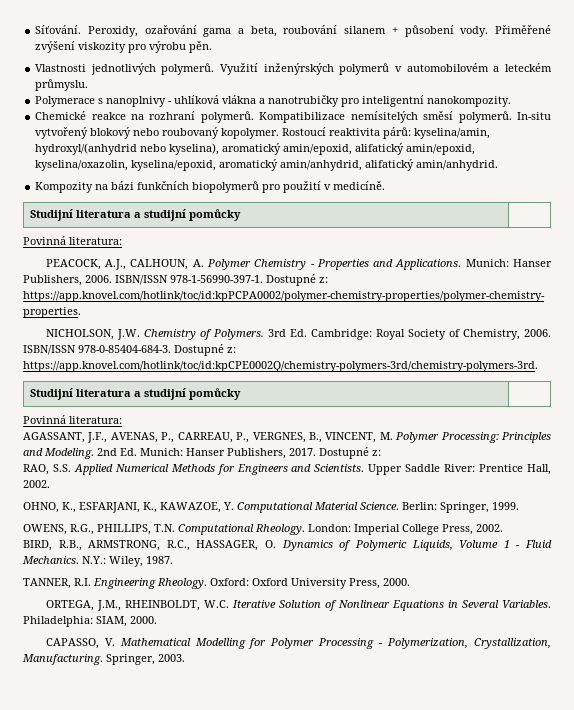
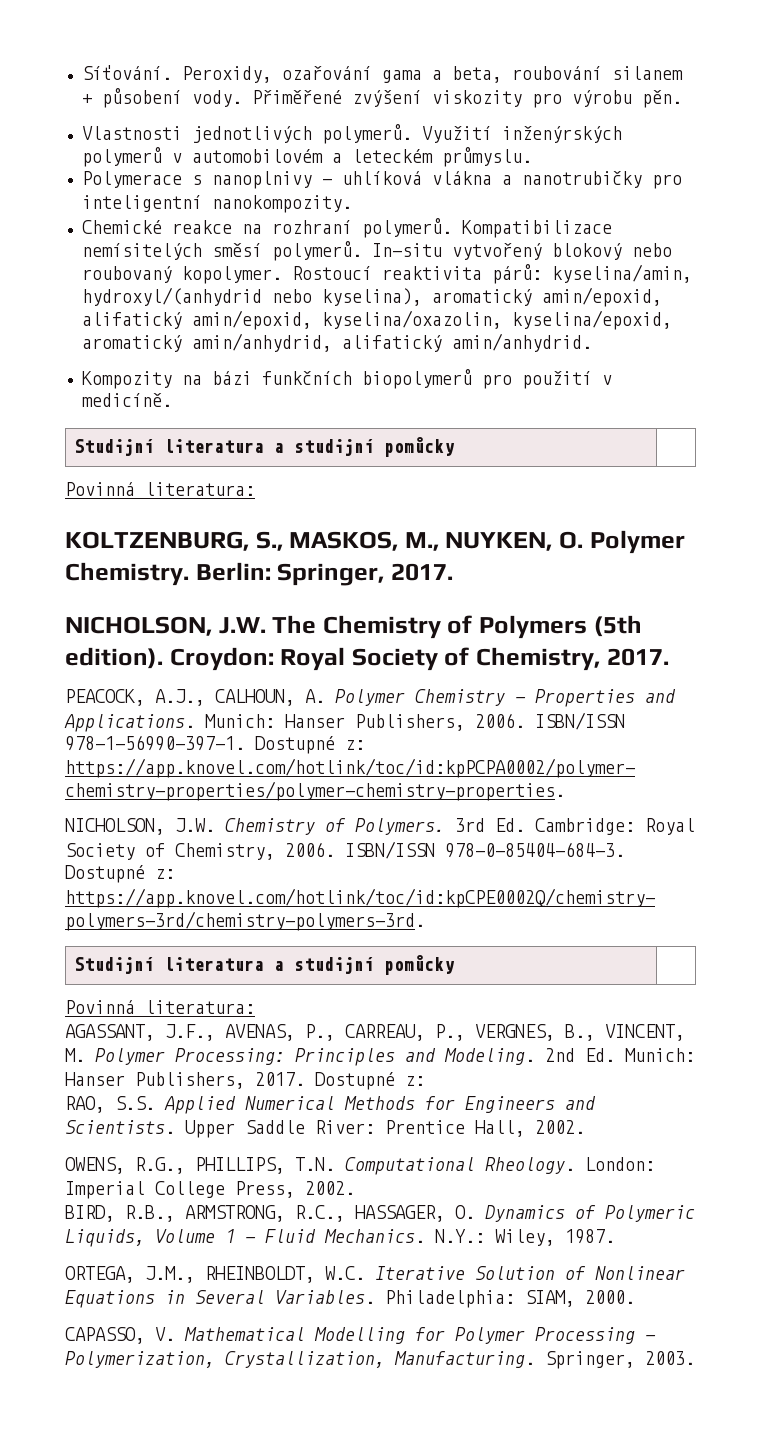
(122, 241) none -> [65,530,685,554] [65,562,453,586] [65,615,642,639] [65,647,669,671] // KOLTZENBURG, S., MASKOS, M., NUYKEN, O. Polymer Chemistry. Berlin: Springer, 2017. // NICHOLSON, J.W. The Chemistry of Polymers (5th edition). Croydon: Royal Society of Chemistry, 2017.
[23,502,519,513] // OHNO, K., ESFARJANI, K., KAWAZOE, Y. Computational Material Science. Berlin: Springer, 1999. -> (585, 1127) none
[23,578,410,589] // TANNER, R.I. Engineering Rheology. Oxford: Oxford University Press, 2000. -> (615, 1236) none

